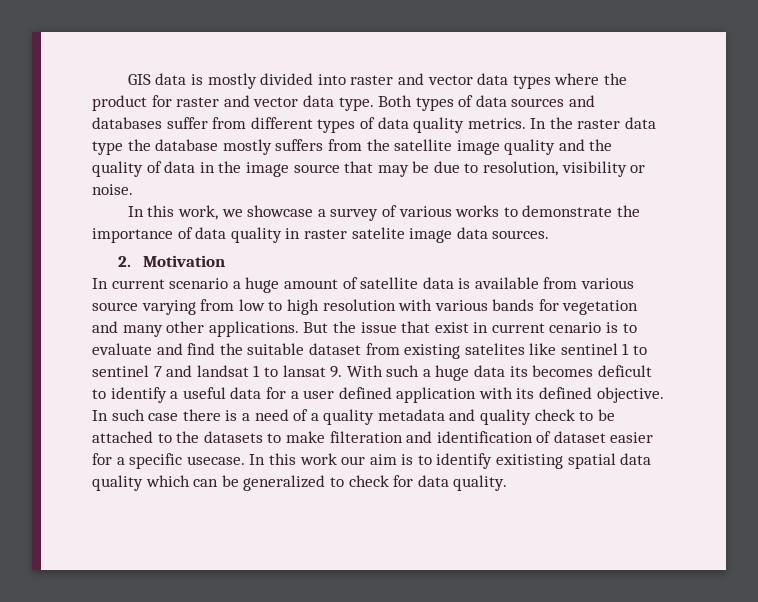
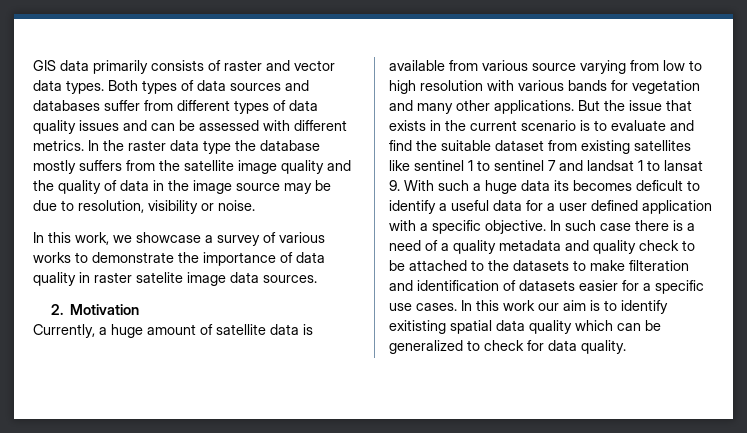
[191,73,627,89] [92,95,374,111] is mostly divided into raster and vector data types where the product for raster and vector data type. -> [93,60,335,74] [33,80,104,94] primarily consists of raster and vector data types.
(465, 125) none -> [79,120,347,131] issues and can be assessed with different
[344,161,374,173] that -> (280, 187) none
[92,278,229,289] In current scenario -> [33,324,95,338] Currently,
[434,322,602,333] exist in current cenario -> [389,120,576,131] exists in the current scenario
[464,343,525,355] satelites -> [634,140,691,151] satellites
[516,387,593,399] its defined -> [420,220,481,234] a specific
[553,431,606,443] dataset -> [519,280,575,291] datasets
[186,456,245,465] usecase. -> [389,303,457,311] use cases.

